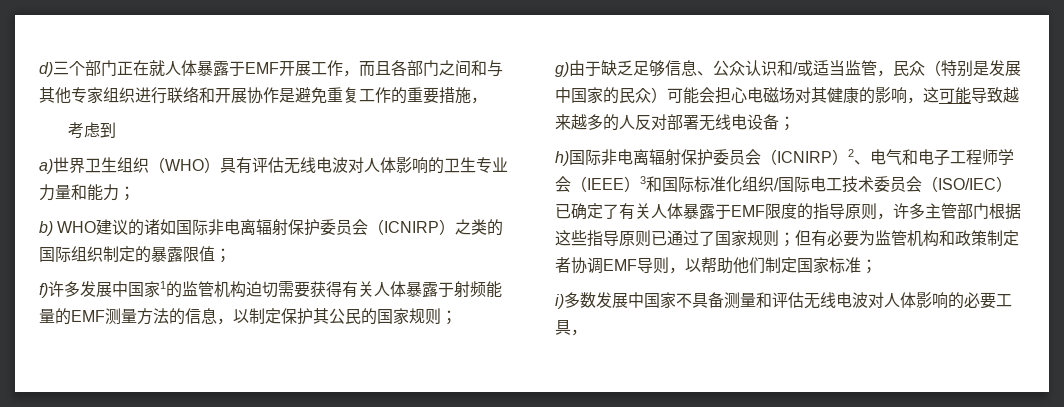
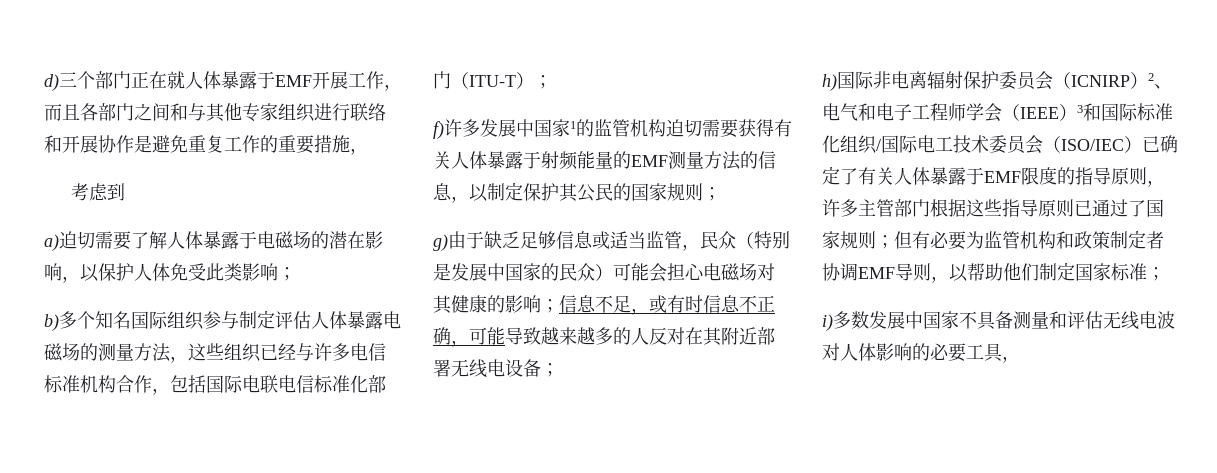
[53,157,508,174] [39,184,135,201] [39,219,504,236] [39,246,215,263] 世界卫生组织（WHO）具有评估无线电波对人体影响的卫生专业力量和能力； // b) WHO建议的诸如国际非电离辐射保护委员会（ICNIRP）之类的国际组织制定的暴露限值 -> [59,231,383,250] [44,263,296,283] [44,310,401,331] [44,343,386,363] [44,375,386,395] [433,71,534,89] 迫切需要了解人体暴露于电磁场的潜在影响，以保护人体免受此类影响； // b)多个知名国际组织参与制定评估人体暴露电磁场的测量方法，这些组织已经与许多电信标准机构合作，包括国际电联电信标准化部门（ITU-T）
[697,60,798,76] 、公众认识和/ -> (593, 240) none
[907,87,939,104] ，这 -> [541,295,775,315] [433,327,469,347] ；信息不足，或有时信息不正确，
(667, 122) none -> [685,327,757,346] 在其附近

